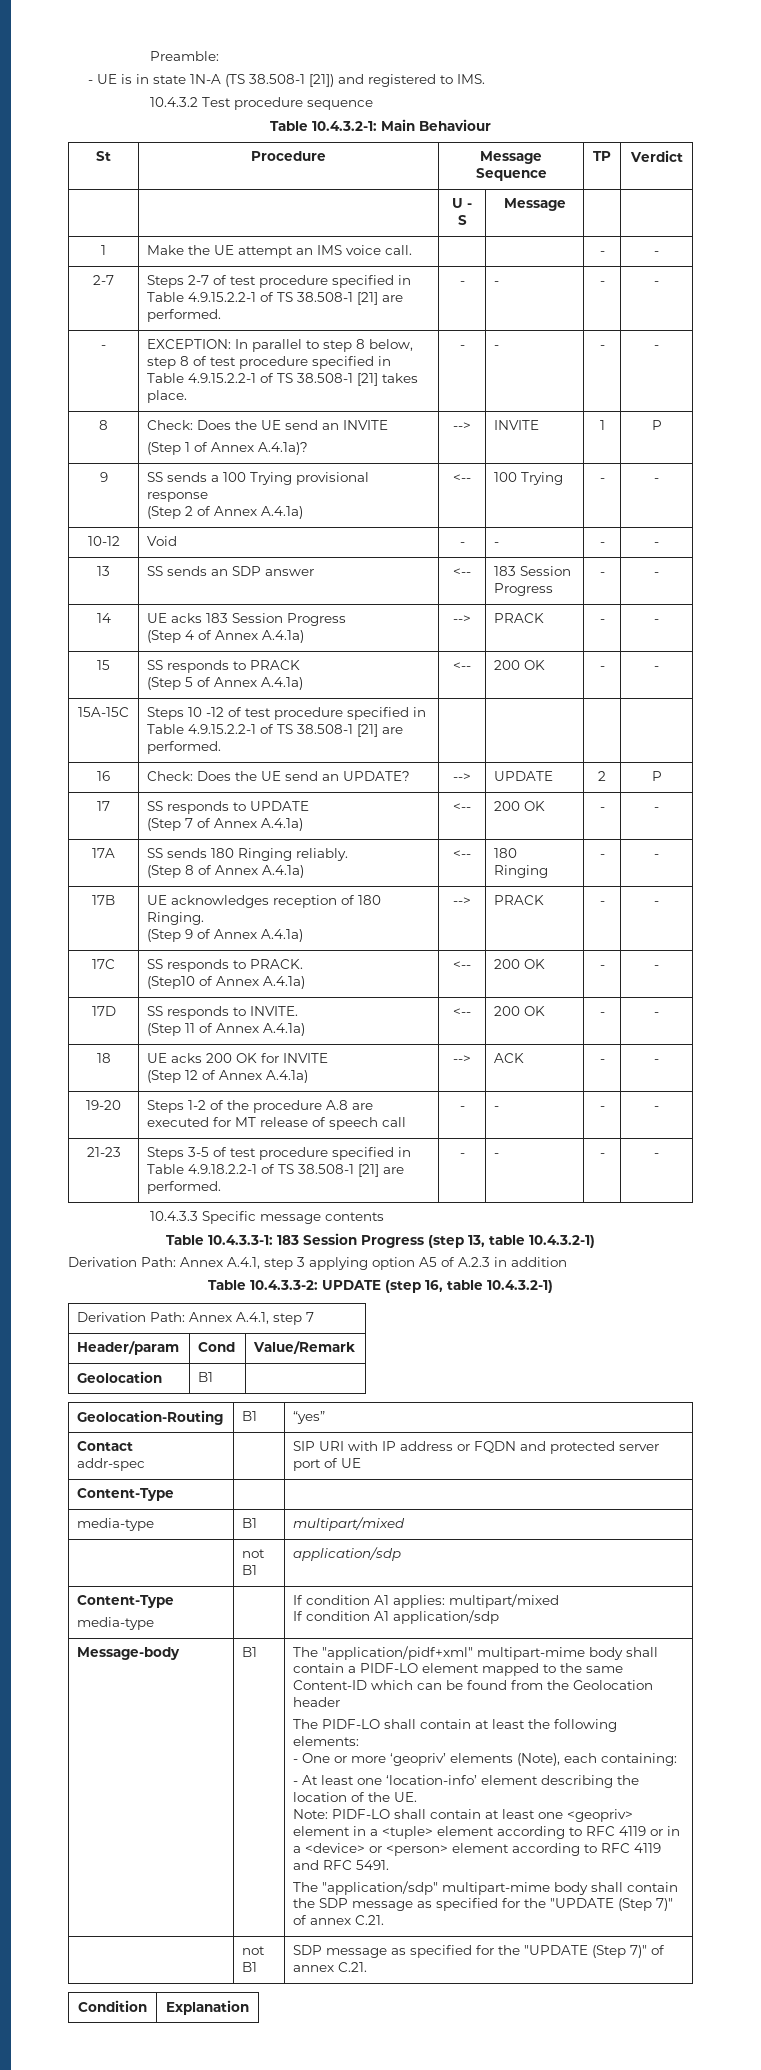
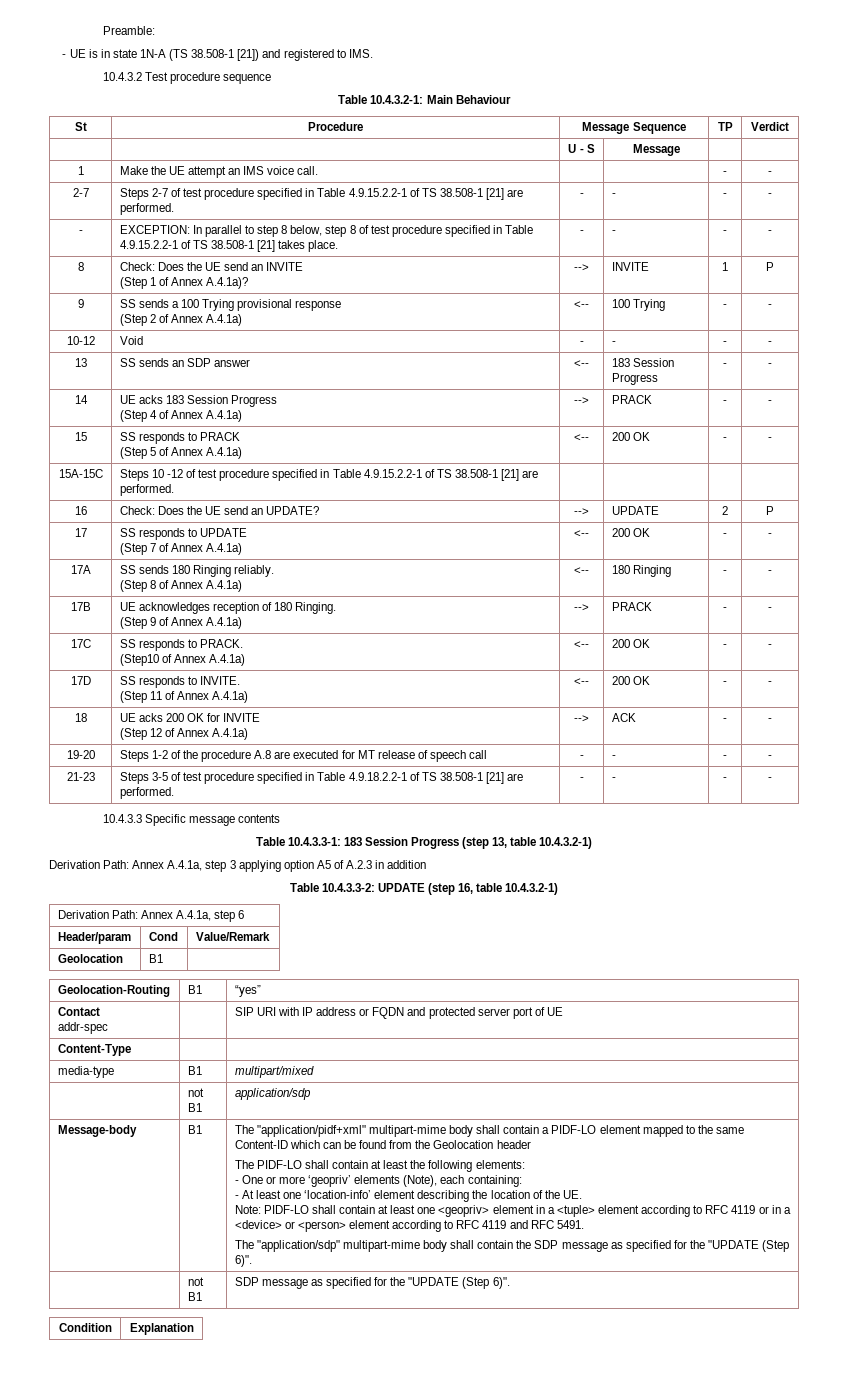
[227,1257,260,1269] A.4.1, -> [167,860,203,871] A.4.1a,
[236,1312,315,1325] A.4.1, step 7 -> [176,910,245,922] A.4.1a, step 6
[77,1595,175,1608] [77,1617,155,1630] [293,1594,560,1608] [293,1610,500,1624] // Content-Type // media-type | | If condition A1 applies: multipart/mixed // If condition A1 application/sdp -> (311, 1094) none
[656,1898,674,1911] [293,1915,385,1925] 7)" of annex C.21. -> [234,1255,252,1267] 6)".
[630,1945,666,1958] [293,1962,368,1972] 7)" of annex C.21. -> [492,1277,510,1289] 6)".

